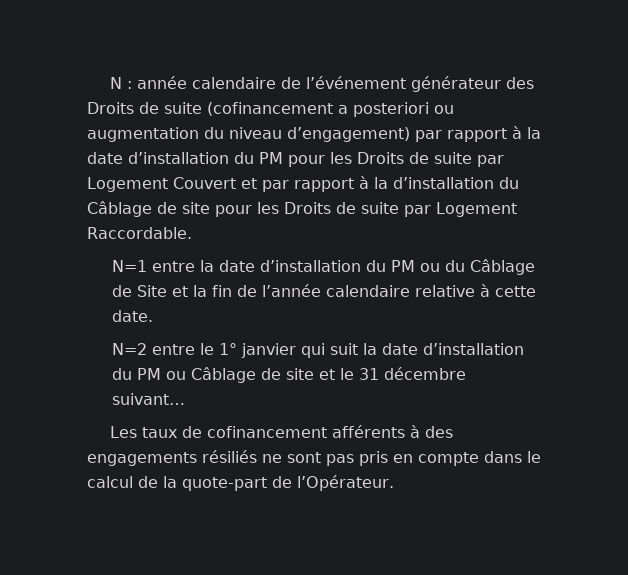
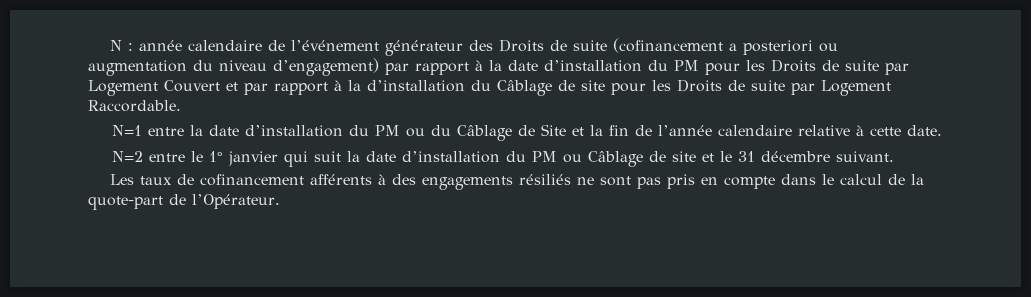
[112,393,186,405] suivant… -> [835,151,894,162] suivant.

